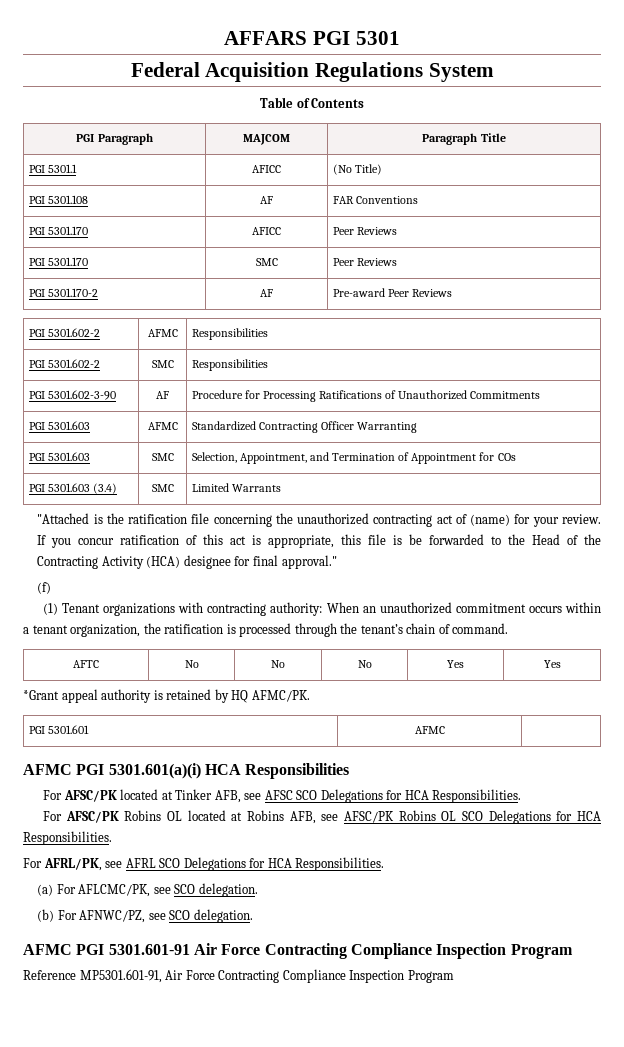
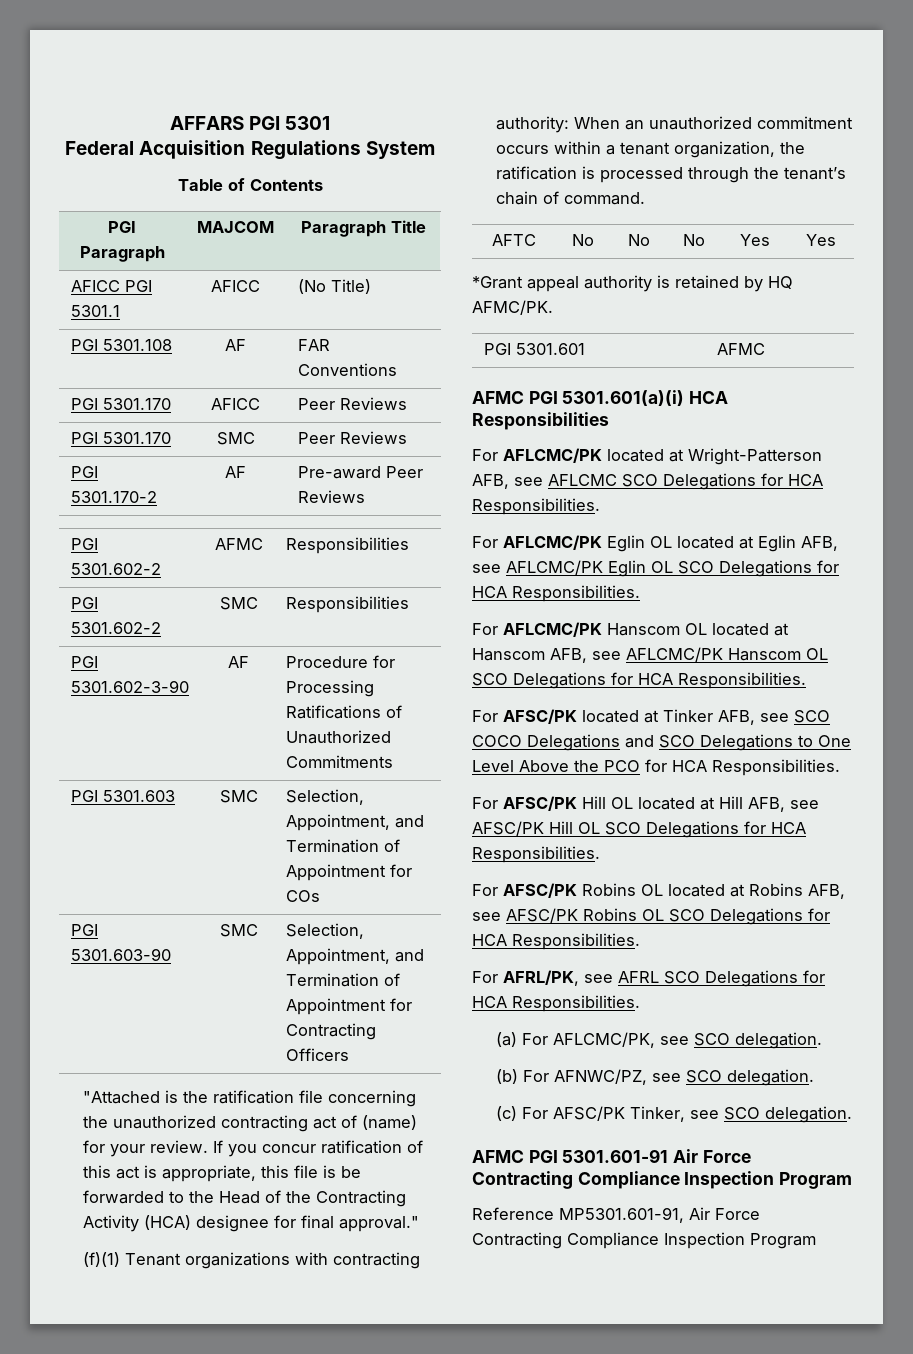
(506, 137) none -> [70,280,120,292] AFICC
[28,421,90,430] [147,422,178,430] [191,421,418,433] // PGI 5301.603 | AFMC | Standardized Contracting Officer Warranting -> (393, 761) none
[47,483,118,494] [151,484,174,492] [191,483,281,492] 5301.603 (3.4) | SMC | Limited Warrants -> [70,948,171,961] [219,924,258,937] [285,923,364,939] [285,948,424,965] [285,973,400,987] [285,998,412,1015] [285,1023,376,1040] [285,1048,349,1061] 5301.603-90 | SMC | Selection, Appointment, and Termination of Appointment for Contracting Officers
[37,582,52,594] [43,603,59,615] (f) // (1) -> [83,1252,121,1267] (f)(1)
(350, 771) none -> [472,448,822,465] [472,473,823,490] [472,498,600,515] [472,535,838,552] [472,560,839,577] [472,585,640,602] [472,622,789,637] [472,647,828,663] [472,672,806,689] // For AFLCMC/PK located at Wright-Patterson AFB, see AFLCMC SCO Delegations for HCA Responsibilities. // For AFLCMC/PK Eglin OL located at Eglin AFB, see AFLCMC/PK Eglin OL SCO Delegations for HCA Responsibilities. // For AFLCMC/PK Hanscom OL located at Hanscom AFB, see AFLCMC/PK Hanscom OL SCO Delegations for HCA Responsibilities.
[264,790,293,800] AFSC -> [794,710,830,723] [472,734,851,751] [472,759,840,776] [472,796,819,812] [472,821,600,836] SCO COCO Delegations and SCO Delegations to One Level Above the PCO for HCA Responsibilities. // For AFSC/PK Hill OL located at Hill AFB, see AFSC/PK Hill OL
(253, 916) none -> [496,1106,853,1123] // (c) For AFSC/PK Tinker, see SCO delegation.

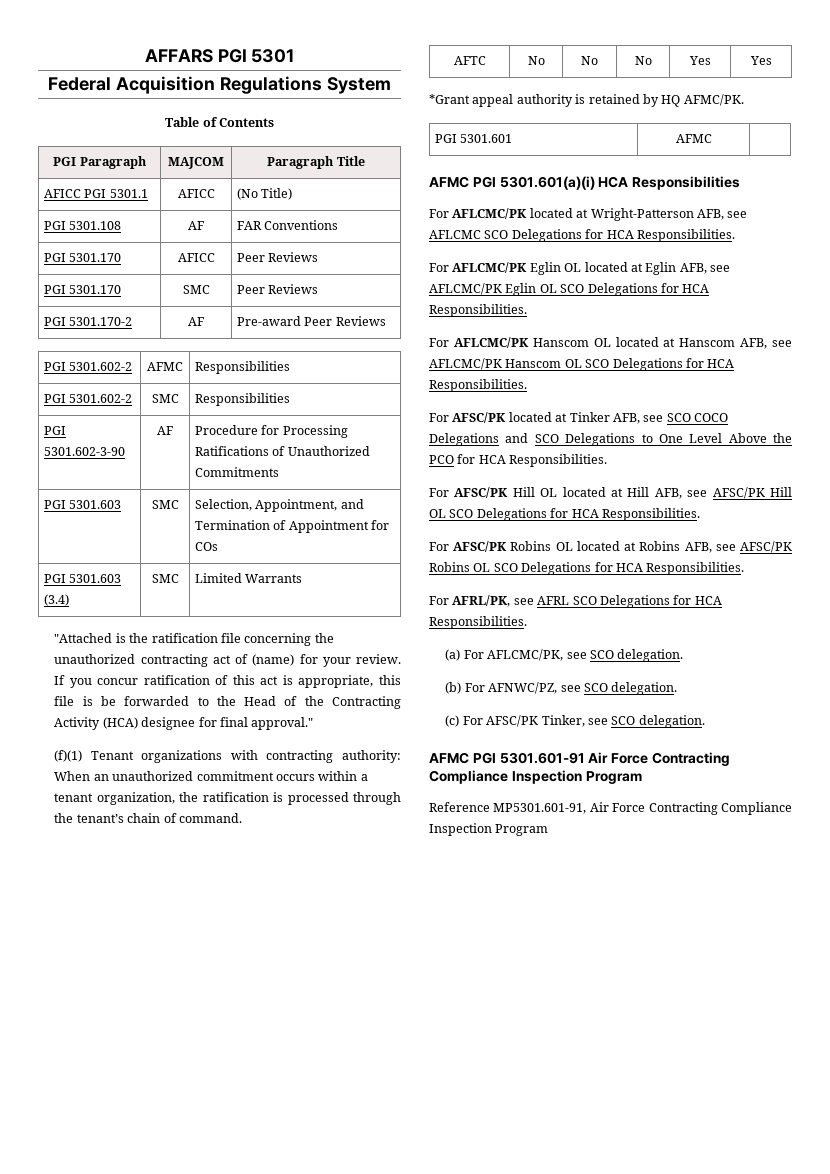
[70,948,171,961] [219,924,258,937] [285,923,364,939] [285,948,424,965] [285,973,400,987] [285,998,412,1015] [285,1023,376,1040] [285,1048,349,1061] 5301.603-90 | SMC | Selection, Appointment, and Termination of Appointment for Contracting Officers -> [69,574,122,583] [43,594,69,606] [151,574,179,583] [194,573,303,583] 5301.603 (3.4) | SMC | Limited Warrants

